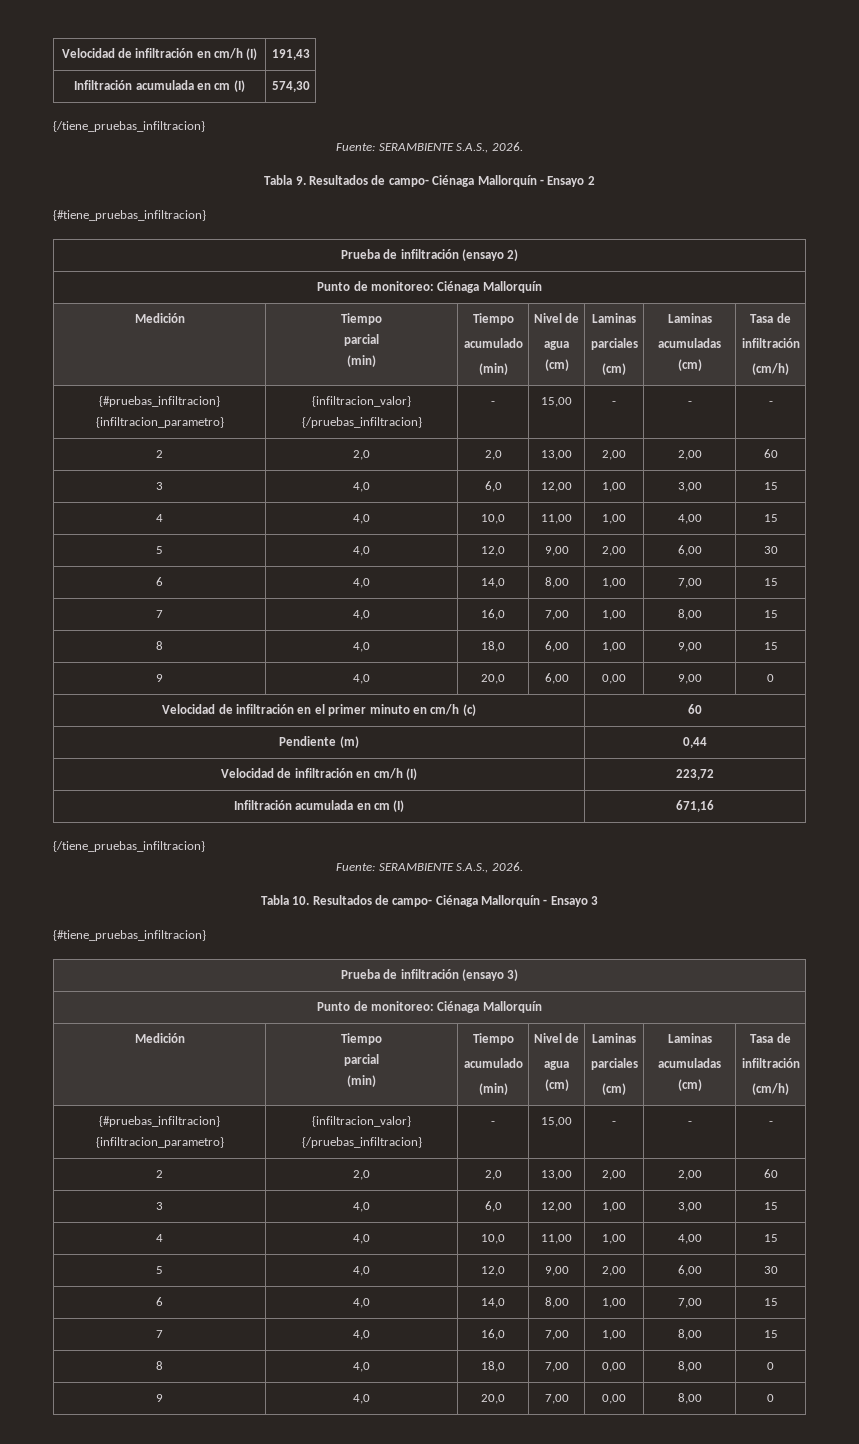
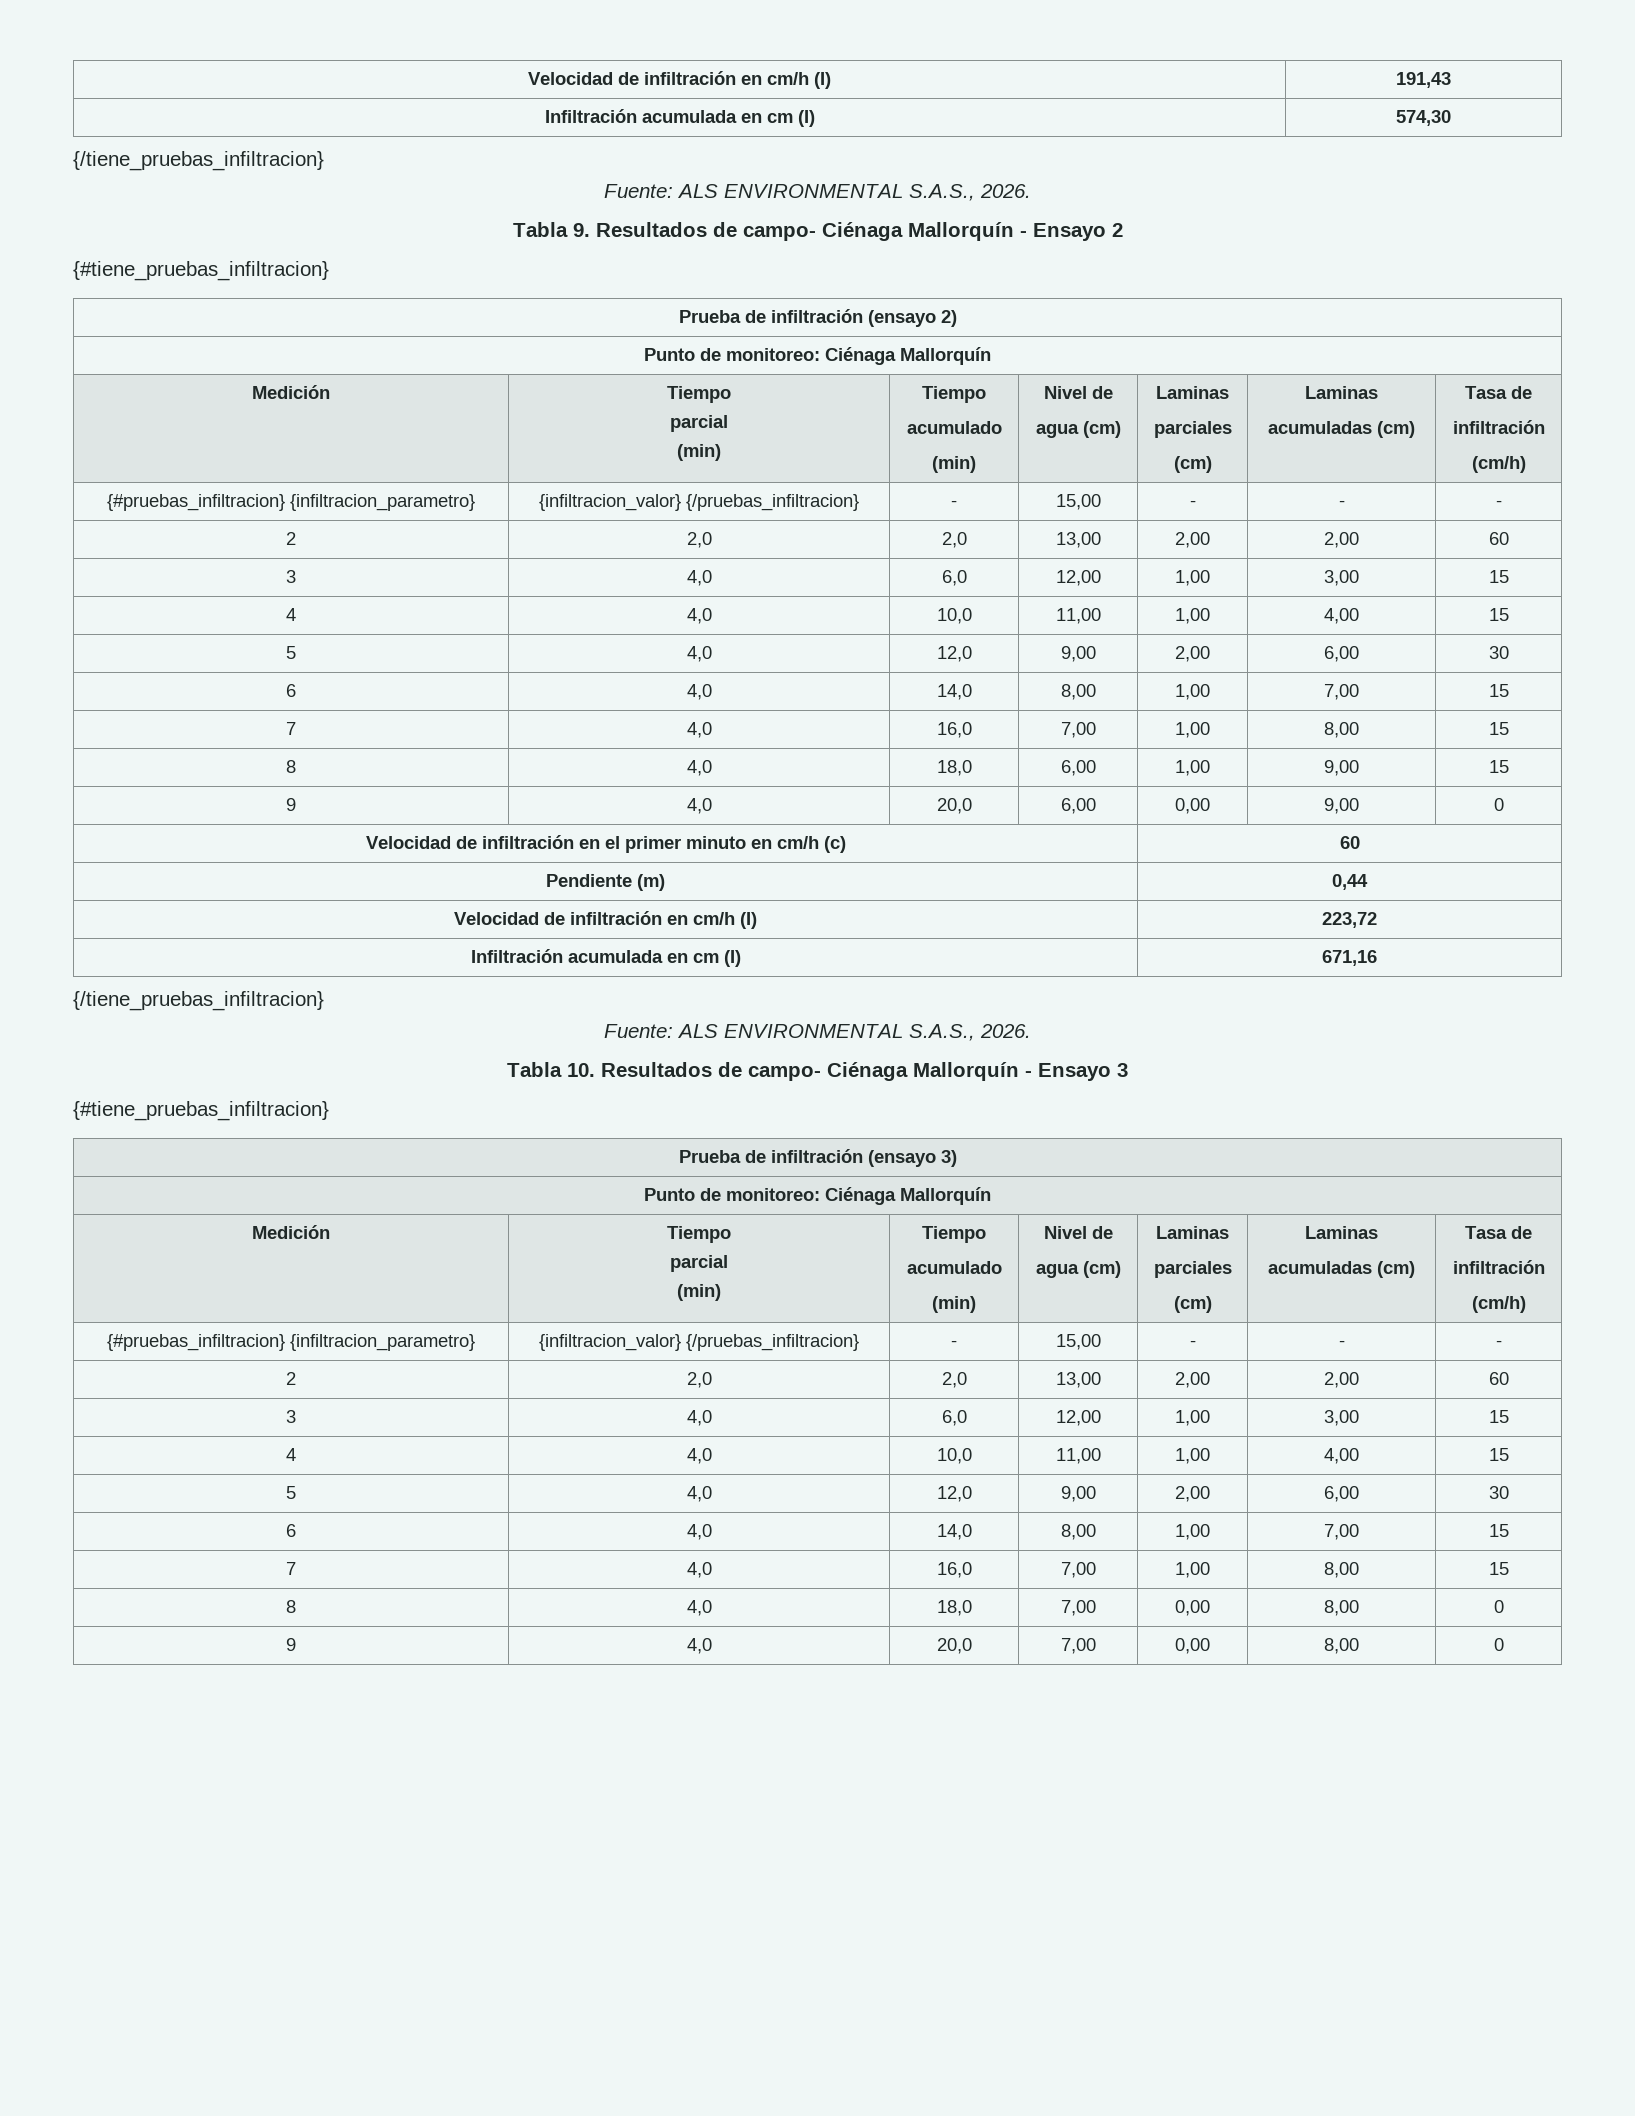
[378,143,454,151] SERAMBIENTE -> [677,184,903,198] ALS ENVIRONMENTAL
[378,863,454,871] SERAMBIENTE -> [677,1024,903,1038] ALS ENVIRONMENTAL

